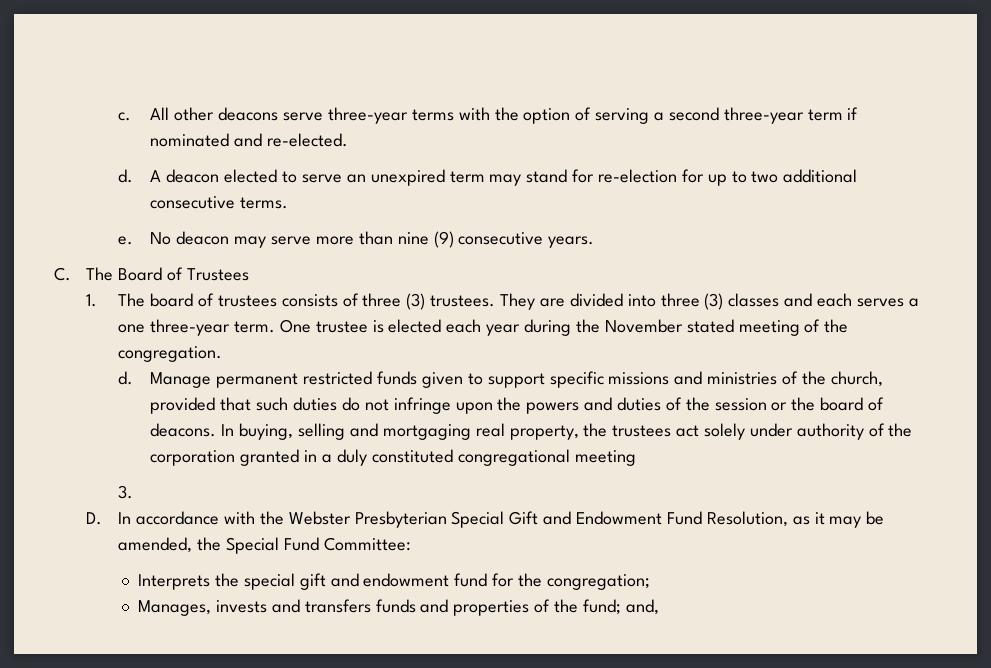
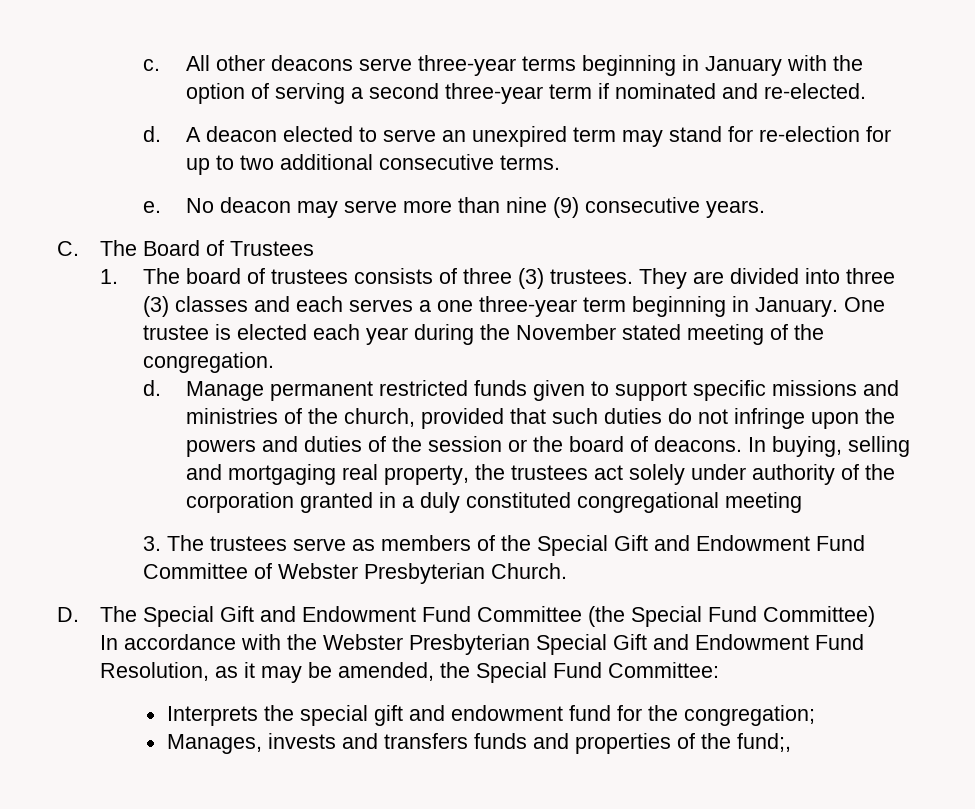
(454, 115) none -> [581,55,782,76] beginning in January
[234,321,276,333] term. -> [582,296,838,317] term beginning in January.
[86,512,103,525] // D. -> [166,535,865,556] [142,563,567,584] [57,606,875,627] The trustees serve as members of the Special Gift and Endowment Fund Committee of Webster Presbyterian Church. // D. The Special Gift and Endowment Fund Committee (the Special Fund Committee) //
[582,599,659,615] fund; and, -> [736,733,791,752] fund;,

